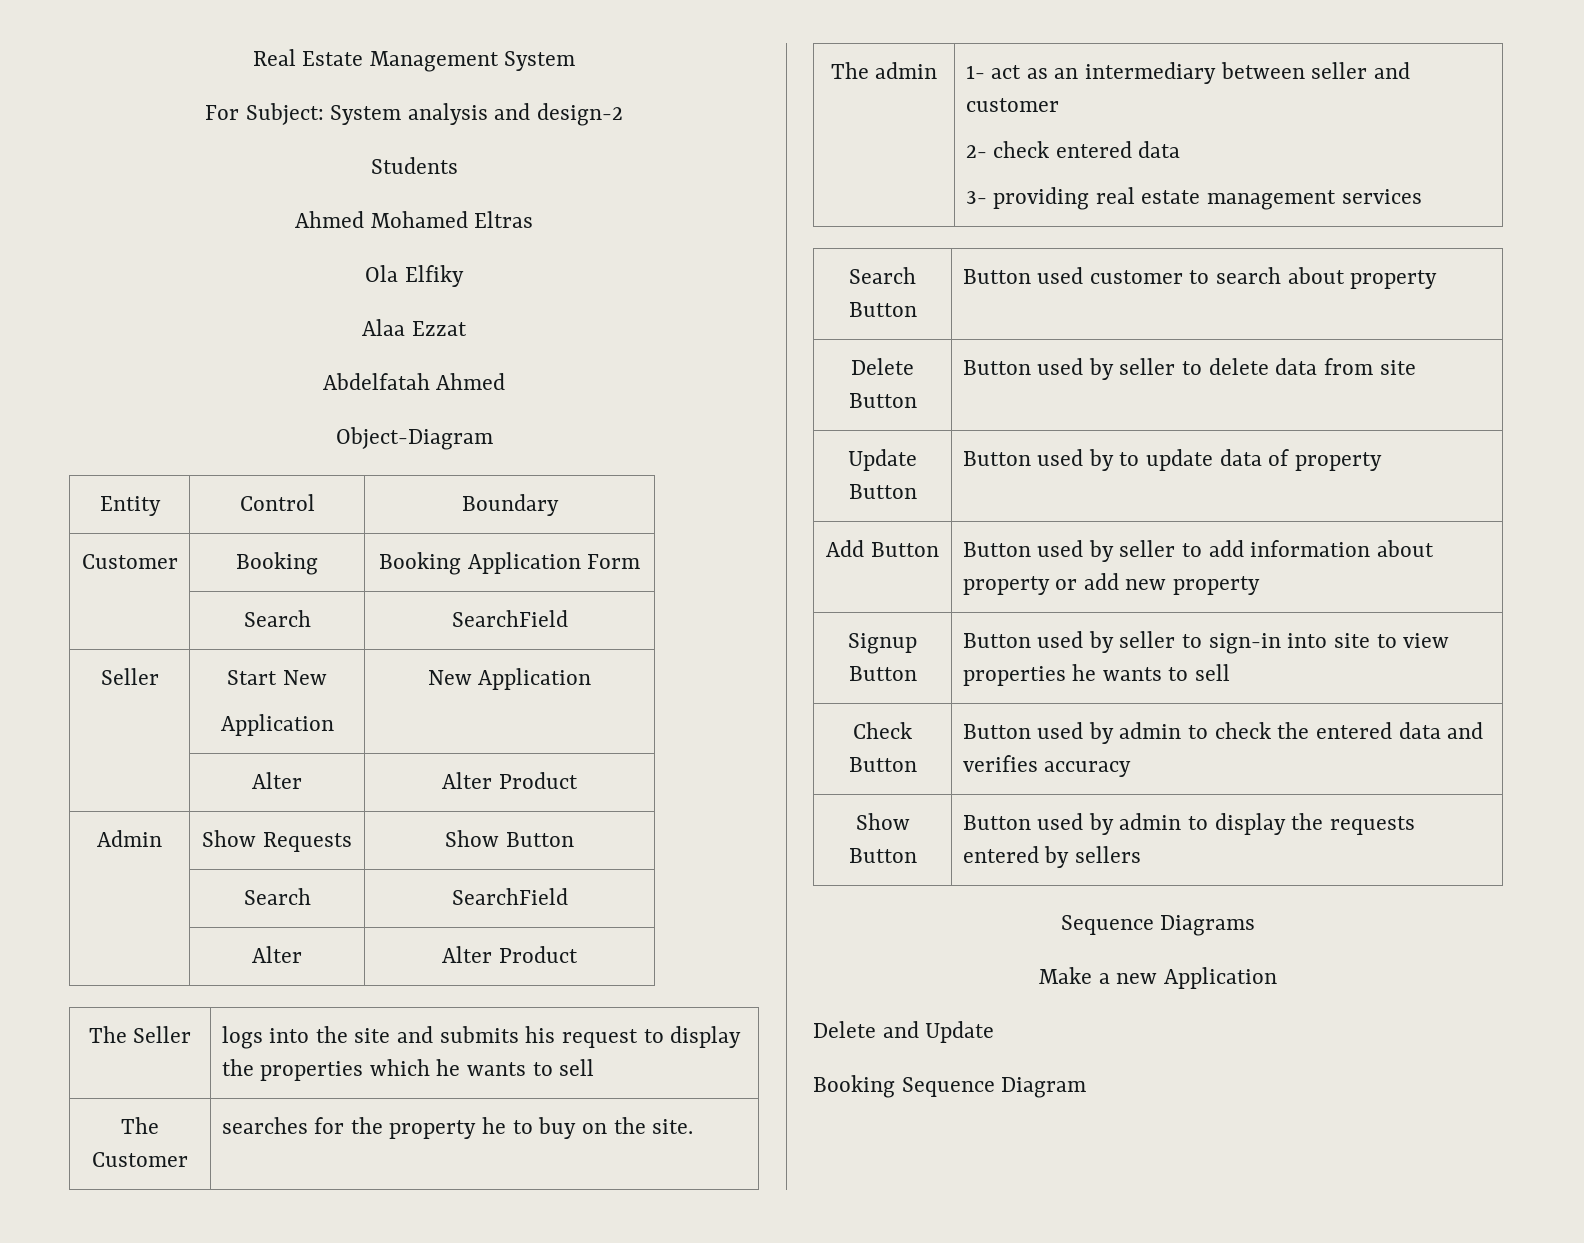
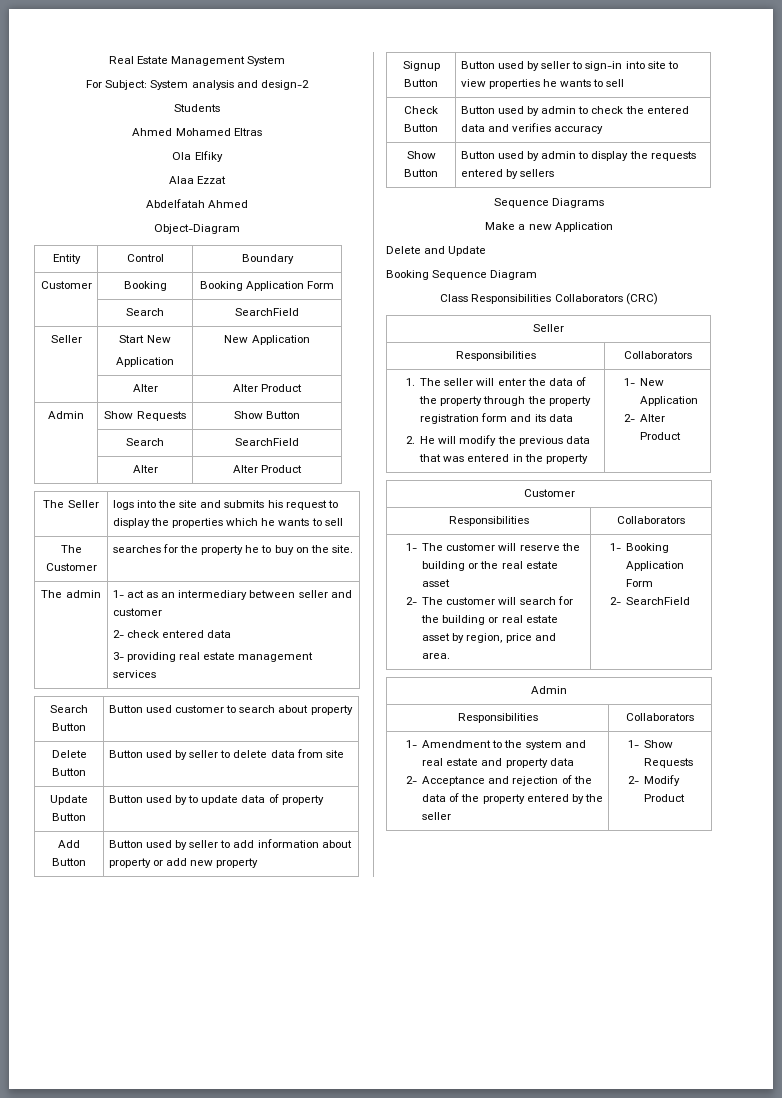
(1087, 1087) none -> [440,293,658,305] [533,324,564,332] [455,351,536,361] [623,351,692,359] [405,377,586,386] [419,396,591,406] [420,413,573,424] [405,435,590,446] [419,454,588,464] [623,378,665,386] [640,396,699,406] [623,414,666,422] [640,432,682,440] [523,489,575,497] [448,516,529,526] [617,516,685,524] [405,543,580,551] [422,561,558,571] [422,579,451,587] [405,596,573,605] [421,615,558,625] [422,633,556,643] [422,653,451,659] [609,543,670,553] [626,561,685,571] [626,579,654,587] [609,597,691,605] [531,686,567,694] [457,713,538,723] [626,713,694,721] [405,740,586,750] [422,758,574,768] [405,775,592,786] [422,793,603,804] [422,812,452,820] [627,740,674,748] [644,758,694,768] [627,775,681,786] [644,794,686,802] // Class Responsibilities Collaborators (CRC) // Seller // Responsibilities | Collaborators // 1. The seller will enter the data of the property through the property registration form and its data // 2. He will modify the previous data that was entered in the property | 1- New Application // 2- Alter Product // Customer // Responsibilities | Collaborators // 1- The customer will reserve the building or the real estate asset // 2- The customer will search for the building or real estate asset by region, price and area. | 1- Booking Application Form // 2- SearchField // Admin // Responsibilities | Collaborators // 1- Amendment to the system and real estate and property data // 2- Acceptance and rejection of the data of the property entered by the seller | 1- Show Requests // 2- Modify Product

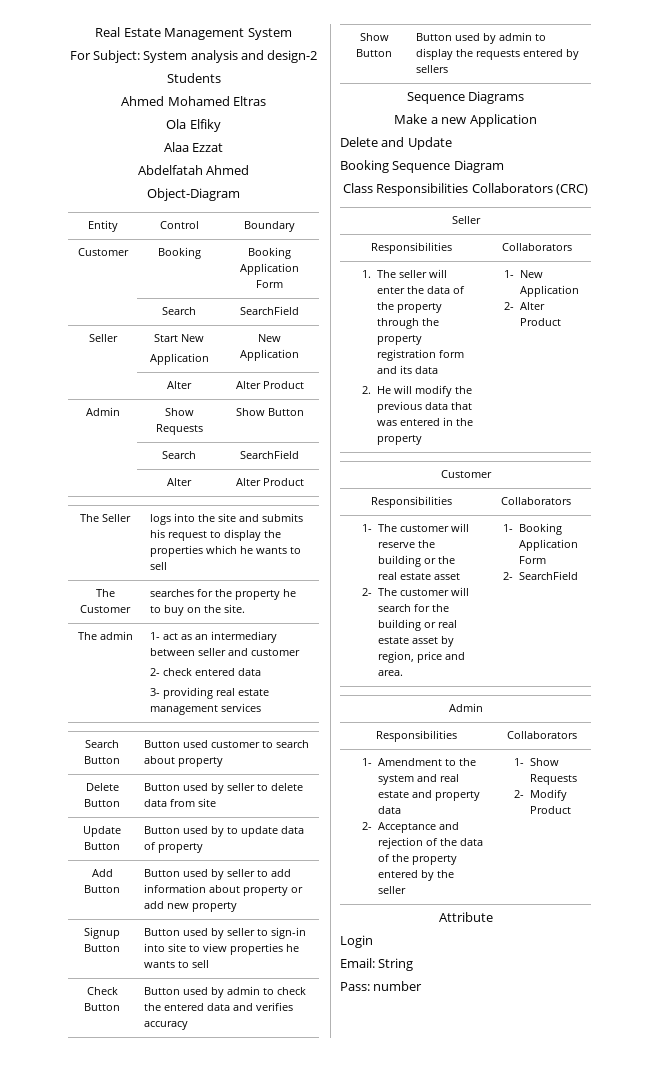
(686, 798) none -> [438,912,493,922] [340,935,373,948] [340,958,414,971] [340,981,423,991] // Attribute // Login // Email: String // Pass: number

